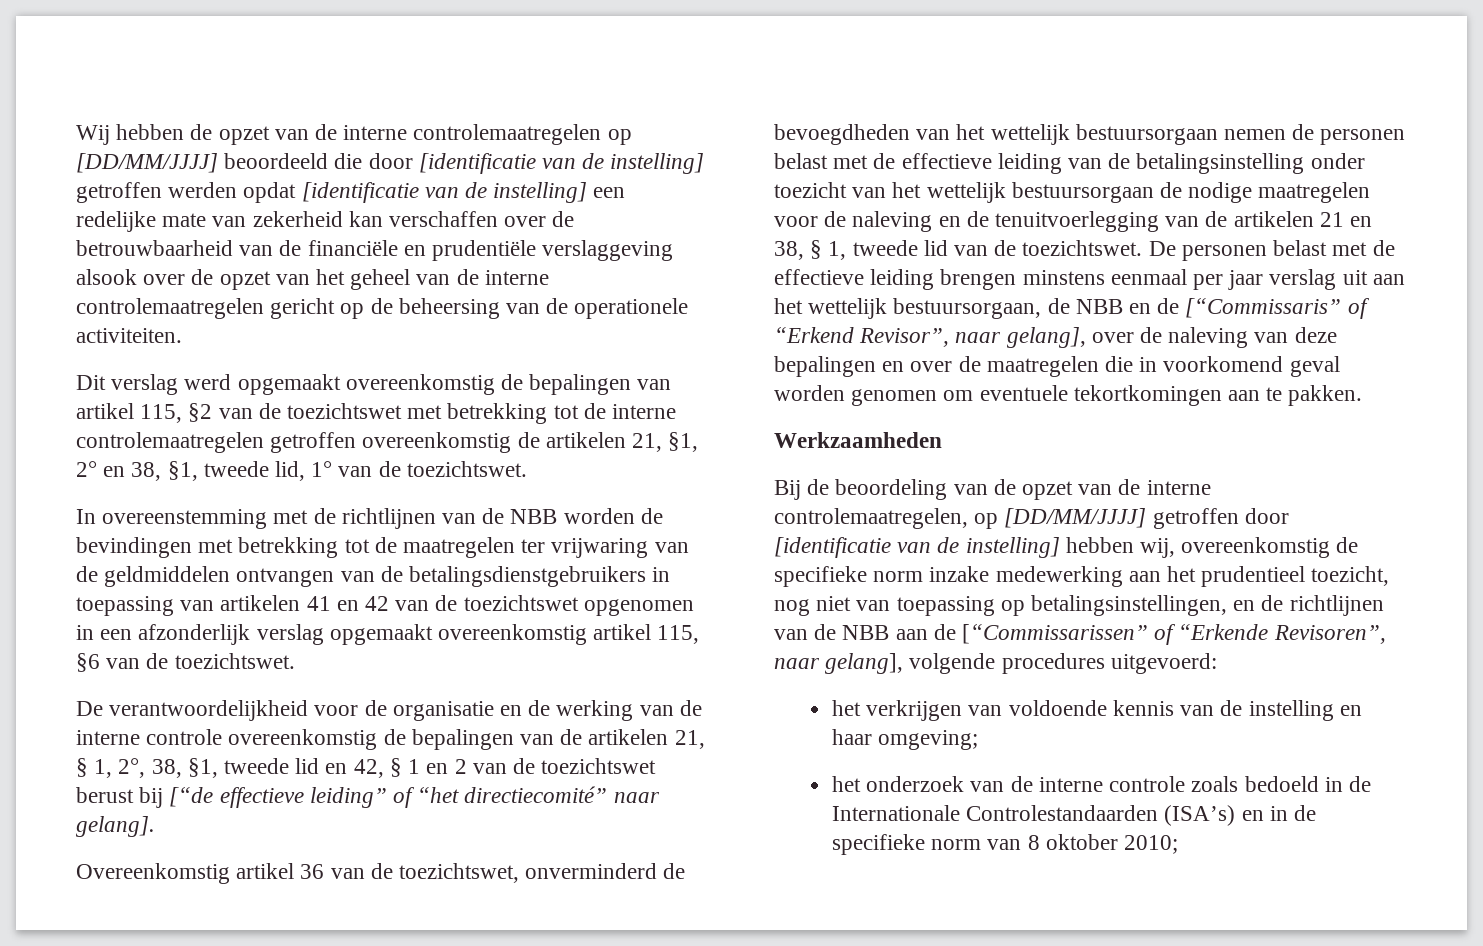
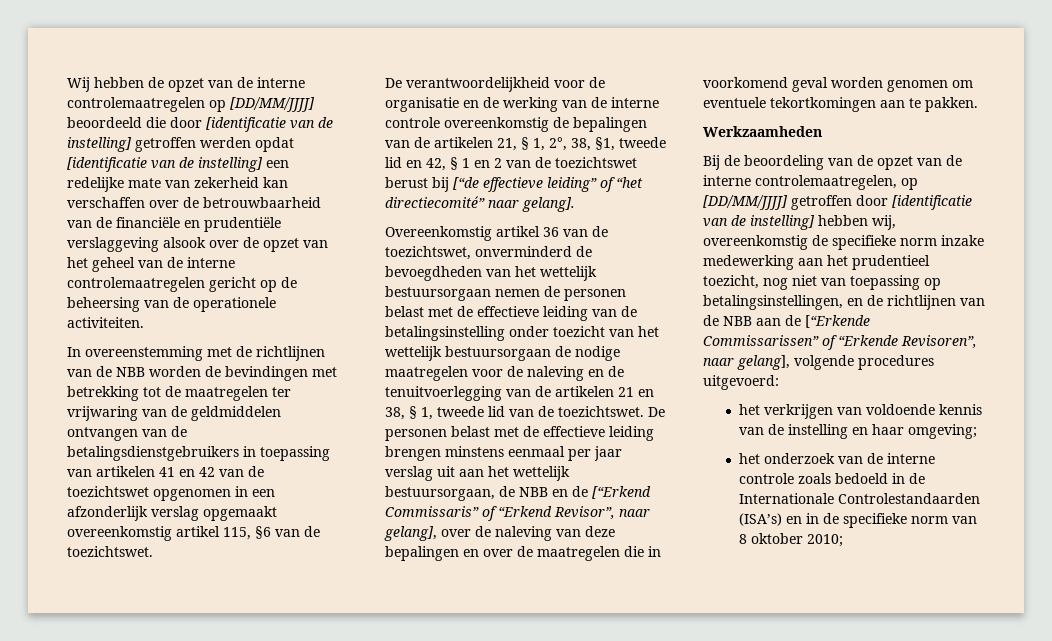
[76,374,672,395] [76,403,677,424] [76,432,699,453] [76,461,527,481] // Dit verslag werd opgemaakt overeenkomstig de bepalingen van artikel 115, §2 van de toezichtswet met betrekking tot de interne controlemaatregelen getroffen overeenkomstig de artikelen 21, §1, 2° en 38, §1, tweede lid, 1° van de toezichtswet. -> (144, 322) none
[1185,298,1342,318] [“Commissaris” -> [592,486,651,499] [385,506,479,517] [“Erkend Commissaris”
[962,624,1149,644] [“Commissarissen” -> [805,315,870,328] [703,335,819,346] [“Erkende Commissarissen”

